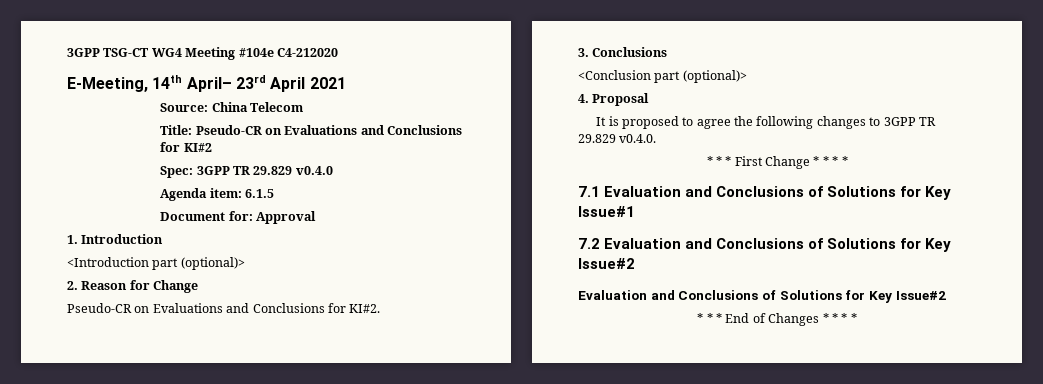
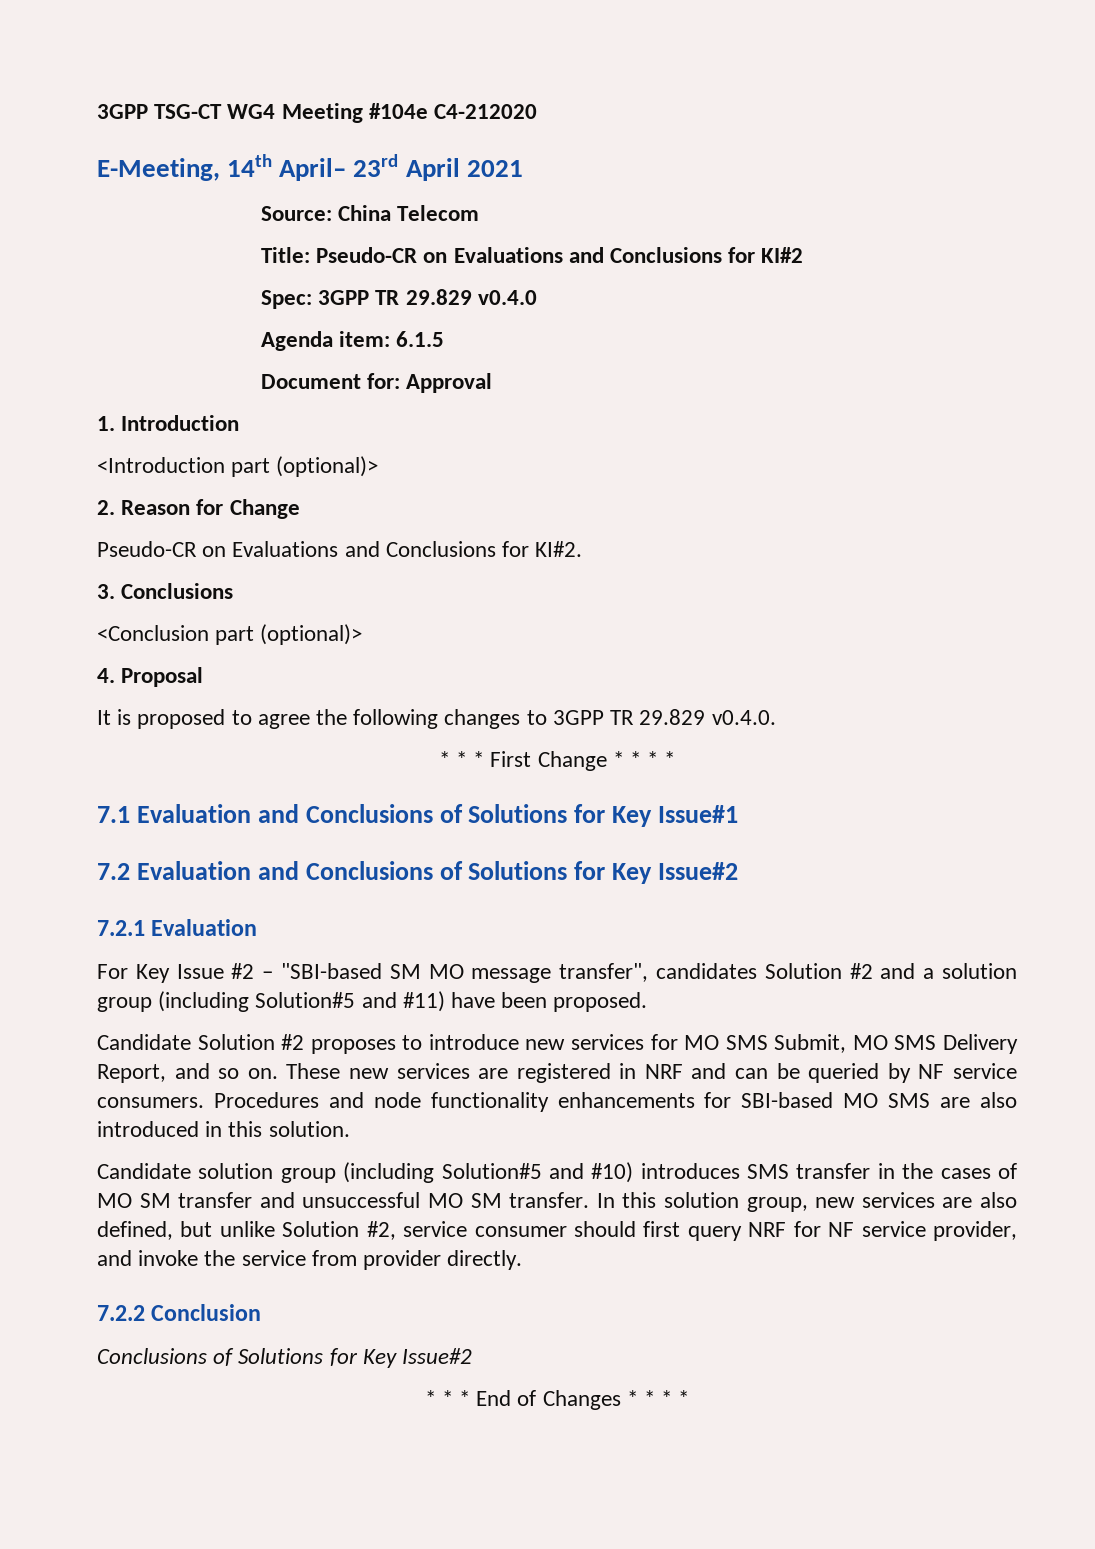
[578,290,675,300] Evaluation and -> [97,919,258,936] [97,963,1017,983] [97,991,648,1012] [97,1034,1018,1054] [97,1063,1018,1083] [97,1092,1017,1112] [97,1121,350,1137] [97,1162,1017,1183] [97,1192,1018,1212] [97,1221,1018,1241] [97,1250,523,1270] [97,1304,262,1321] 7.2.1 Evaluation // For Key Issue #2 – "SBI-based SM MO message transfer", candidates Solution #2 and a solution group (including Solution#5 and #11) have been proposed. // Candidate Solution #2 proposes to introduce new services for MO SMS Submit, MO SMS Delivery Report, and so on. These new services are registered in NRF and can be queried by NF service consumers. Procedures and node functionality enhancements for SBI-based MO SMS are also introduced in this solution. // Candidate solution group (including Solution#5 and #10) introduces SMS transfer in the cases of MO SM transfer and unsuccessful MO SM transfer. In this solution group, new services are also defined, but unlike Solution #2, service consumer should first query NRF for NF service provider, and invoke the service from provider directly. // 7.2.2 Conclusion //

